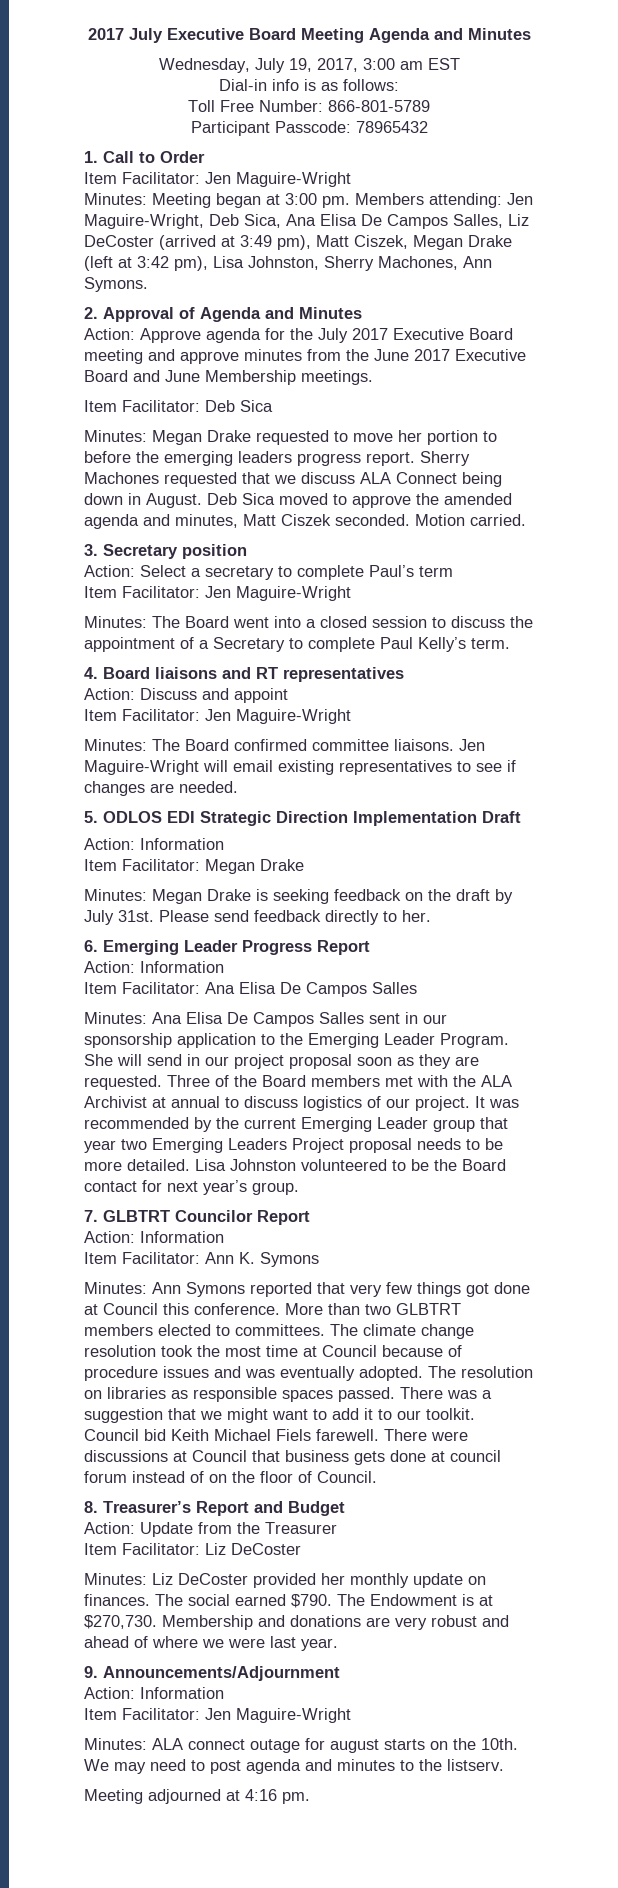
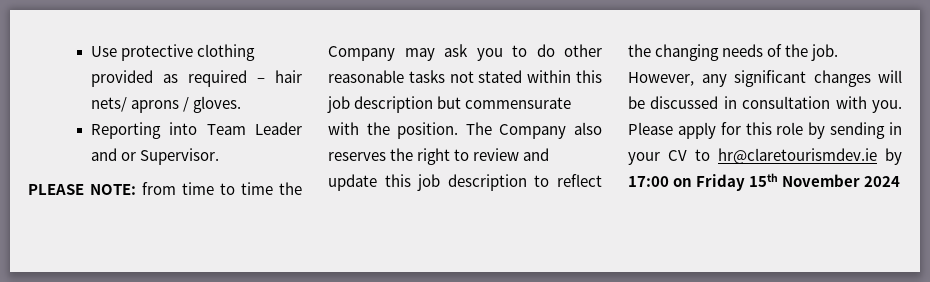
[87,28,531,43] [158,58,460,73] [219,79,399,91] [188,100,430,112] [190,121,428,136] [84,151,205,163] [84,172,351,187] [84,193,533,208] [84,214,529,229] [84,235,512,250] [84,256,492,271] [84,277,148,292] [84,307,362,322] [84,328,513,343] [84,349,526,364] [84,370,373,385] [84,400,273,412] [84,430,497,445] [84,451,470,466] [84,472,502,487] [84,493,512,508] [84,514,526,529] [84,544,247,559] [84,565,453,580] [84,586,351,601] [84,616,533,628] [84,637,510,652] [84,667,404,682] [84,688,288,703] [84,709,351,724] [84,739,485,751] [84,760,516,775] [84,781,238,796] [84,811,521,826] [84,838,224,850] [84,859,304,874] [84,889,513,904] [84,910,431,925] [84,940,370,955] [84,961,224,973] [84,982,417,997] [84,1012,447,1027] [84,1033,509,1048] [84,1054,479,1069] [84,1075,512,1090] [84,1096,519,1111] [84,1117,508,1132] [84,1138,503,1153] [84,1159,506,1171] [84,1180,299,1195] [84,1210,310,1225] [84,1231,224,1243] [84,1252,319,1267] [84,1282,530,1297] [84,1303,461,1315] [84,1324,474,1339] [84,1345,462,1357] [84,1366,533,1381] [84,1387,492,1402] [84,1408,475,1423] [84,1429,468,1441] [84,1450,501,1465] [84,1471,377,1483] [84,1501,345,1516] [84,1522,337,1537] [84,1543,301,1555] [84,1573,486,1588] [84,1594,493,1608] [84,1615,509,1630] [84,1636,338,1651] [84,1666,340,1681] [84,1687,224,1699] [84,1708,351,1723] [84,1738,518,1753] [84,1759,504,1774] [84,1789,310,1804] 2017 July Executive Board Meeting Agenda and Minutes // Wednesday, July 19, 2017, 3:00 am EST // Dial-in info is as follows: // Toll Free Number: 866-801-5789 // Participant Passcode: 78965432 // 1. Call to Order // Item Facilitator: Jen Maguire-Wright // Minutes: Meeting began at 3:00 pm. Members attending: Jen Maguire-Wright, Deb Sica, Ana Elisa De Campos Salles, Liz DeCoster (arrived at 3:49 pm), Matt Ciszek, Megan Drake (left at 3:42 pm), Lisa Johnston, Sherry Machones, Ann Symons. // 2. Approval of Agenda and Minutes // Action: Approve agenda for the July 2017 Executive Board meeting and approve minutes from the June 2017 Executive Board and June Membership meetings. // Item Facilitator: Deb Sica // Minutes: Megan Drake requested to move her portion to before the emerging leaders progress report. Sherry Machones requested that we discuss ALA Connect being down in August. Deb Sica moved to approve the amended agenda and minutes, Matt Ciszek seconded. Motion carried. // 3. Secretary position // Action: Select a secretary to complete Paul’s term // Item Facilitator: Jen Maguire-Wright // Minutes: The Board went into a closed session to discuss the appointment of a Secretary to complete Paul Kelly’s term. // 4. Board liaisons and RT representatives // Action: Discuss and appoint // Item Facilitator: Jen Maguire-Wright // Minutes: The Board confirmed committee liaisons. Jen Maguire-Wright will email existing representatives to see if changes are needed. // 5. ODLOS EDI Strategic Direction Implementation Draft // Action: Information // Item Facilitator: Megan Drake // Minutes: Megan Drake is seeking feedback on the draft by July 31st. Please send feedback directly to her. // 6. Emerging Leader Progress Report // Action: Information // Item Facilitator: Ana Elisa De Campos Salles // Minutes: Ana Elisa De Campos Salles sent in our sponsorship application to the Emerging Leader Program. She will send in our project proposal soon as they are requested. Three of the Board members met with the ALA Archivist at annual to discuss logistics of our project. It was recommended by the current Emerging Leader group that year two Emerging Leaders Project proposal needs to be more detailed. Lisa Johnston volunteered to be the Board contact for next year’s group. // 7. GLBTRT Councilor Report // Action: Information // Item Facilitator: Ann K. Symons // Minutes: Ann Symons reported that very few things got done at Council this conference. More than two GLBTRT members elected to committees. The climate change resolution took the most time at Council because of procedure issues and was eventually adopted. The resolution on libraries as responsible spaces passed. There was a suggestion that we might want to add it to our toolkit. Council bid Keith Michael Fiels farewell. There were discussions at Council that business gets done at council forum instead of on the floor of Council. // 8. Treasurer’s Report and Budget // Action: Update from the Treasurer // Item Facilitator: Liz DeCoster // Minutes: Liz DeCoster provided her monthly update on finances. The social earned $790. The Endowment is at $270,730. Membership and donations are very robust and ahead of where we were last year. // 9. Announcements/Adjournment // Action: Information // Item Facilitator: Jen Maguire-Wright // Minutes: ALA connect outage for august starts on the 10th. We may need to post agenda and minutes to the listserv. // Meeting adjourned at 4:16 pm. -> [90,44,255,61] [90,70,302,87] [90,96,241,113] [90,122,302,139] [90,148,219,165] [28,182,302,195] [328,44,602,61] [328,70,602,83] [327,96,572,113] [328,122,602,139] [328,148,550,165] [328,174,602,191] [628,44,839,61] [628,70,902,87] [628,96,902,113] [628,122,902,139] [628,148,902,165] [628,173,901,191] Use protective clothing provided as required – hair nets/ aprons / gloves. // Reporting into Team Leader and or Supervisor. // PLEASE NOTE: from time to time the Company may ask you to do other reasonable tasks not stated within this job description but commensurate with the position. The Company also reserves the right to review and update this job description to reflect the changing needs of the job. However, any significant changes will be discussed in consultation with you. Please apply for this role by sending in your CV to hr@claretourismdev.ie by 17:00 on Friday 15th November 2024

